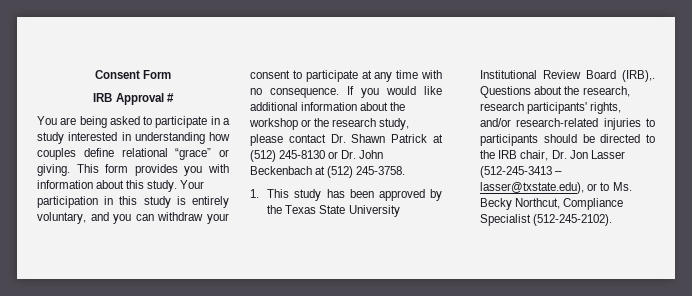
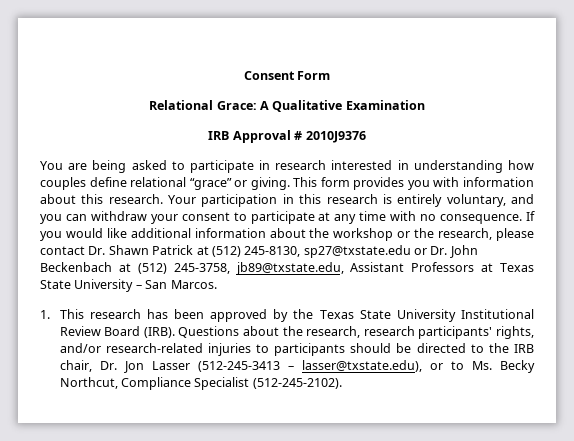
(172, 74) none -> [149,100,425,112] // Relational Grace: A Qualitative Examination
(174, 97) none -> [305,131,366,143] 2010J9376
[222,118,230,125] [37,132,64,144] a study -> [275,160,327,170] research
[147,180,178,192] study. -> [108,194,163,204] research.
[143,196,171,208] study -> [326,194,378,204] research
[332,118,410,130] research study, -> [438,228,493,240] research,
[279,150,326,159] 245-8130 -> [244,245,411,258] 245-8130, sp27@txstate.edu
[356,166,406,175] 245-3758. -> [173,262,534,275] [40,279,217,292] 245-3758, jb89@txstate.edu, Assistant Professors at Texas State University – San Marcos.
[294,189,322,201] study -> [89,309,141,319] research
[622,70,655,82] (IRB),. -> [143,327,175,338] (IRB).

